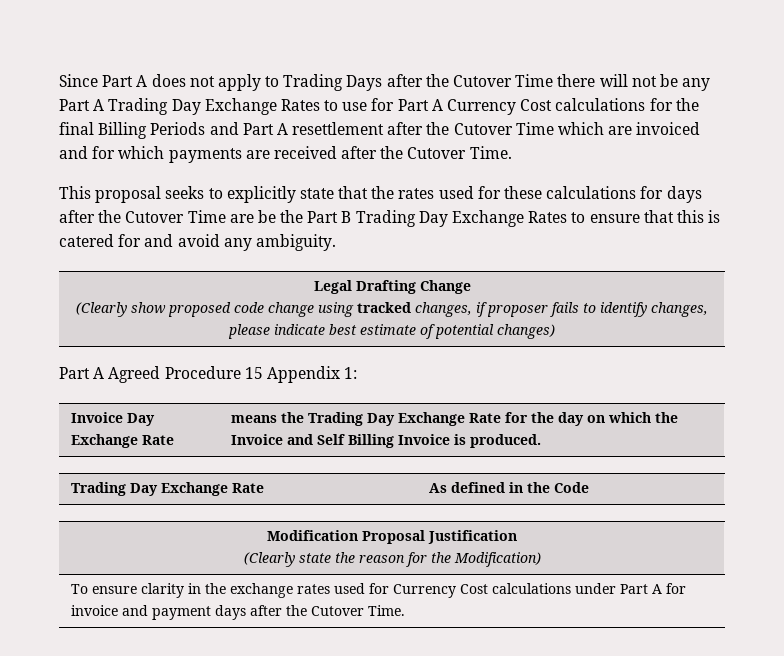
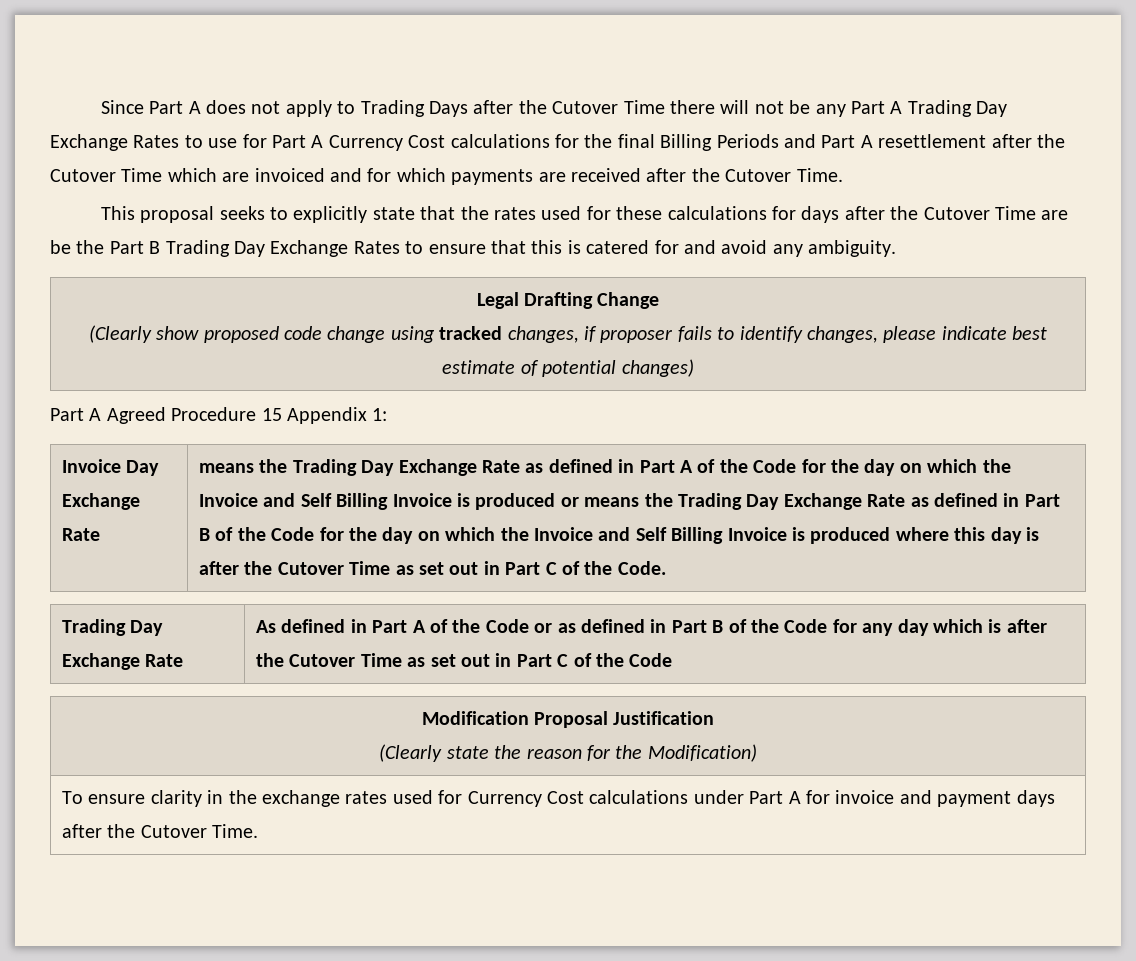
(502, 418) none -> [525,459,797,473] as defined in Part A of the Code
[470,434,542,448] produced. -> [475,493,1060,510] [199,527,1040,544] [199,561,666,575] produced or means the Trading Day Exchange Rate as defined in Part B of the Code for the day on which the Invoice and Self Billing Invoice is produced where this day is after the Cutover Time as set out in Part C of the Code.
(524, 487) none -> [372,619,1047,636] [256,653,592,667] Part A of the Code or as defined in Part B of the Code for any day which is after the Cutover Time as set out in Part C of

